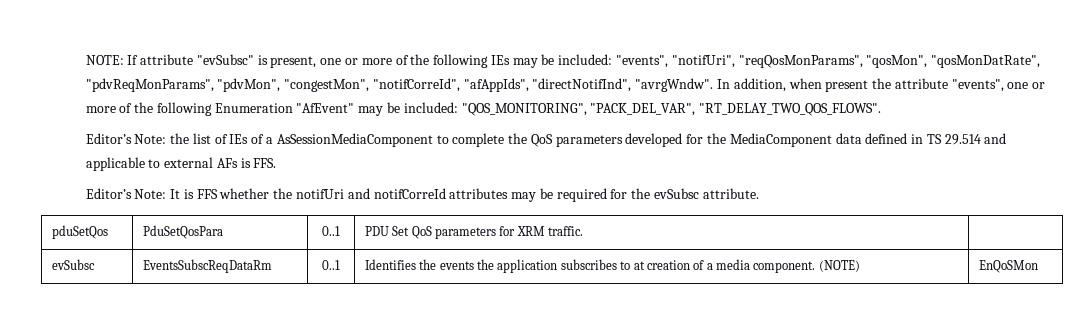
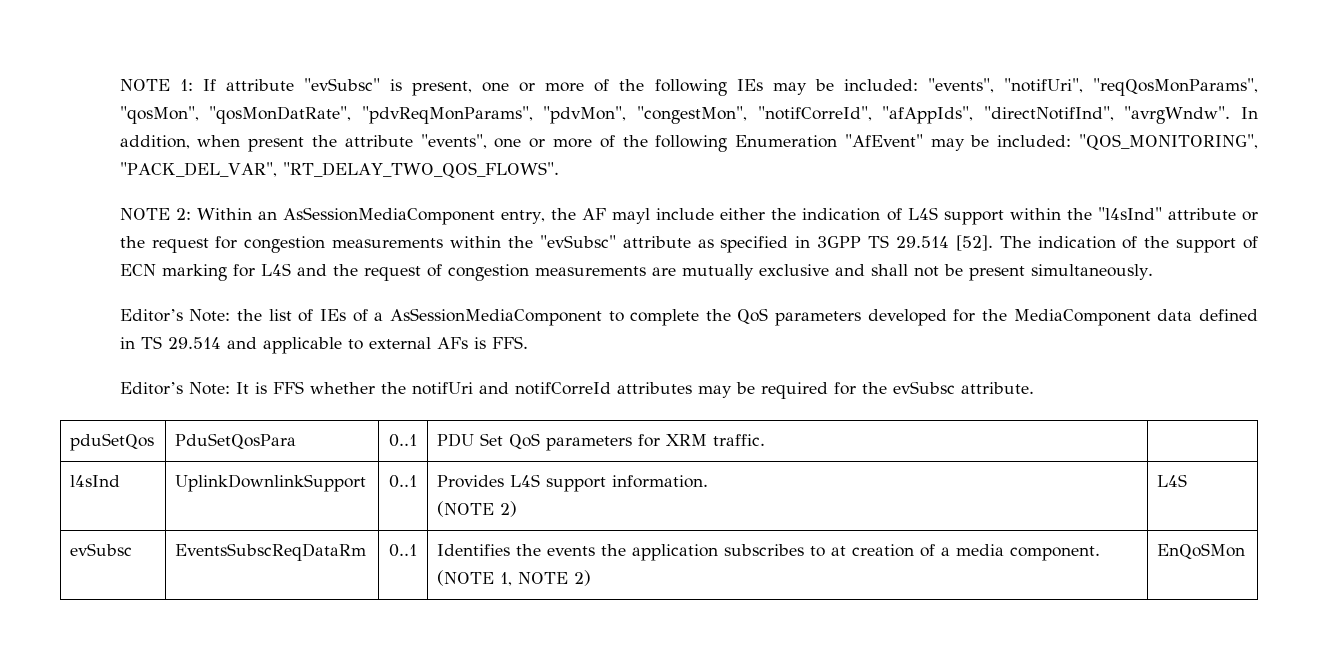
[85,55,124,65] NOTE: -> [119,79,193,91] NOTE 1:
(882, 109) none -> [119,207,1259,225] [119,235,1258,253] [119,263,1153,281] // NOTE 2: Within an AsSessionMediaComponent entry, the AF mayl include either the indication of L4S support within the "l4sInd" attribute or the request for congestion measurements within the "evSubsc" attribute as specified in 3GPP TS 29.514 [52]. The indication of the support of ECN marking for L4S and the request of congestion measurements are mutually exclusive and shall not be present simultaneously.
(584, 231) none -> [70,475,121,487] [175,474,367,492] [389,475,417,488] [437,474,709,492] [437,501,518,517] [1157,474,1188,487] // l4sInd | UplinkDownlinkSupport | 0..1 | Provides L4S support information. // (NOTE 2) | L4S
[818,260,860,272] (NOTE) -> [437,570,592,586] (NOTE 1, NOTE 2)

